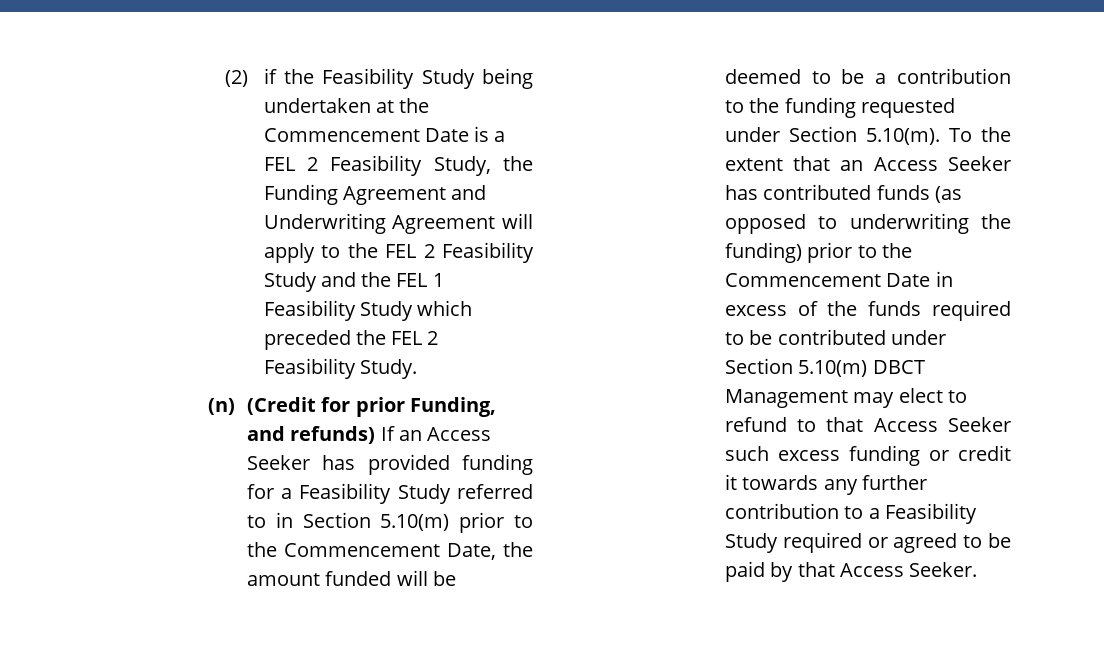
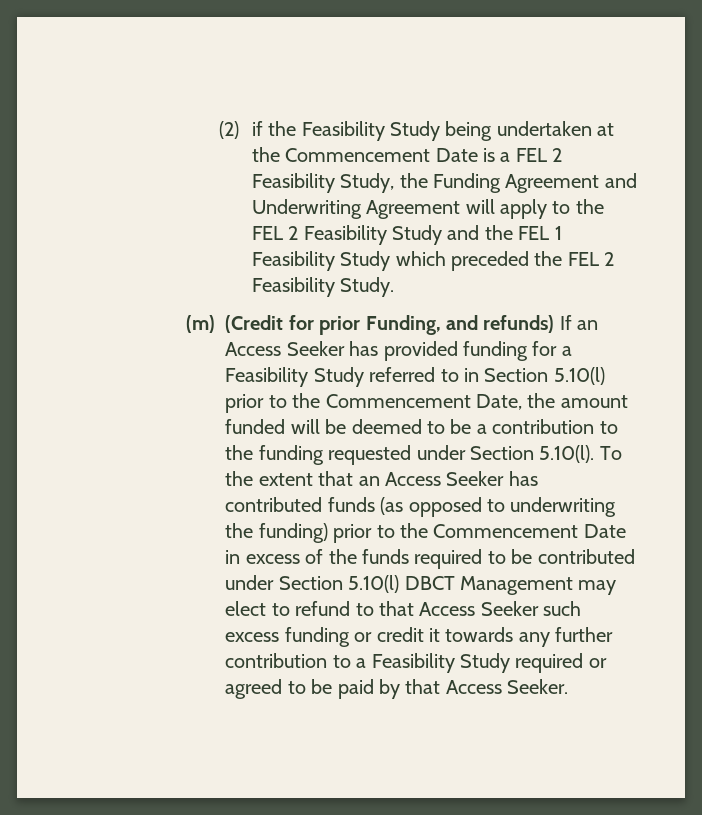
[208,398,236,415] (n) -> [186,315,216,333] (m)
[380,514,450,531] 5.10(m) -> [553,367,605,385] 5.10(l)
[865,128,940,145] 5.10(m). -> [539,445,595,463] 5.10(l).
[798,360,868,377] 5.10(m) -> [348,575,400,593] 5.10(l)

